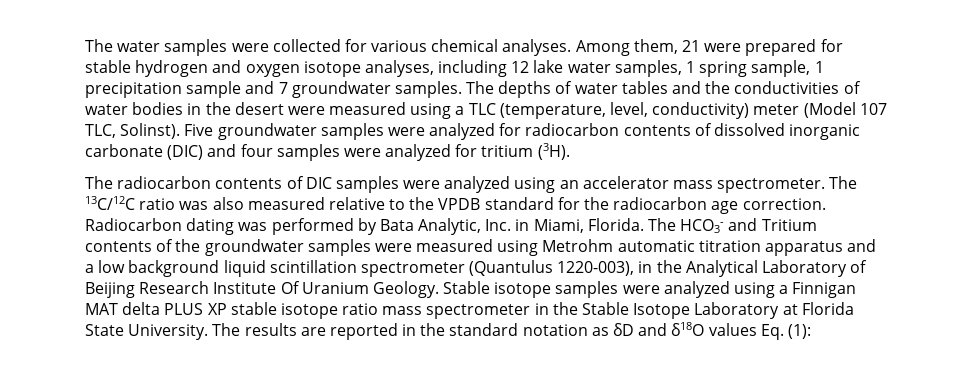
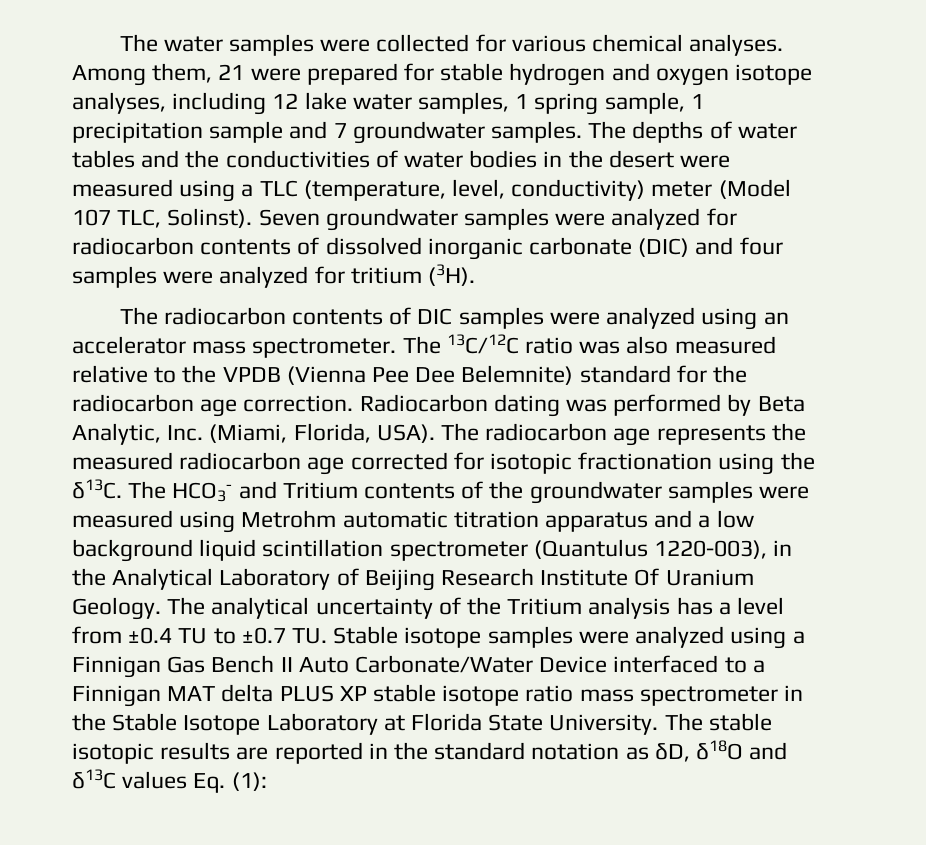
[184,124,214,136] Five -> [258,209,320,226] Seven
(481, 204) none -> [286,365,574,385] (Vienna Pee Dee Belemnite)
[379,219,414,231] Bata -> [757,396,805,412] Beta
[515,218,644,233] in Miami, Florida. -> [209,423,806,446] [72,452,815,475] [72,479,122,499] (Miami, Florida, USA). The radiocarbon age represents the measured radiocarbon age corrected for isotopic fractionation using the δ13C.
(439, 289) none -> [167,597,785,619] [72,626,328,644] The analytical uncertainty of the Tritium analysis has a level from ±0.4 TU to ±0.7 TU.
(857, 290) none -> [167,655,765,673] [72,685,161,707] Gas Bench II Auto Carbonate/Water Device interfaced to a Finnigan
(241, 329) none -> [708,713,772,731] [72,743,154,764] stable isotopic
[613,322,705,336] δD and δ18O -> [654,740,788,762] [72,769,116,789] δD, δ18O and δ13C

